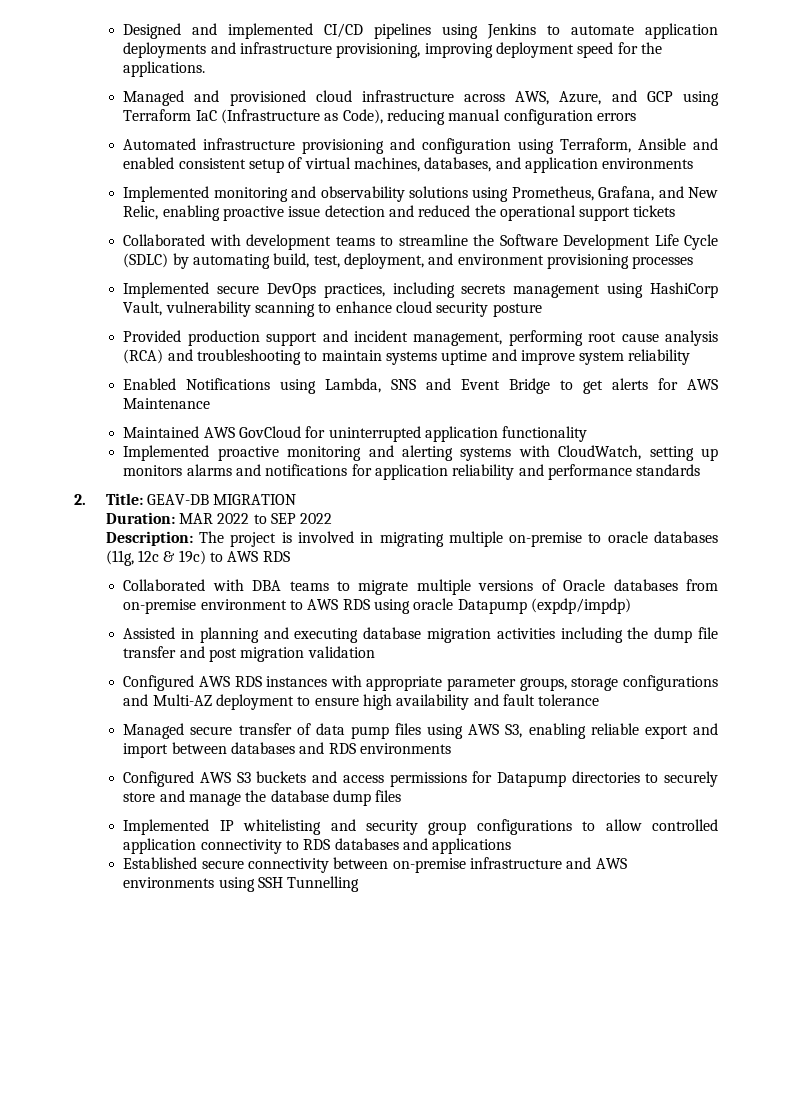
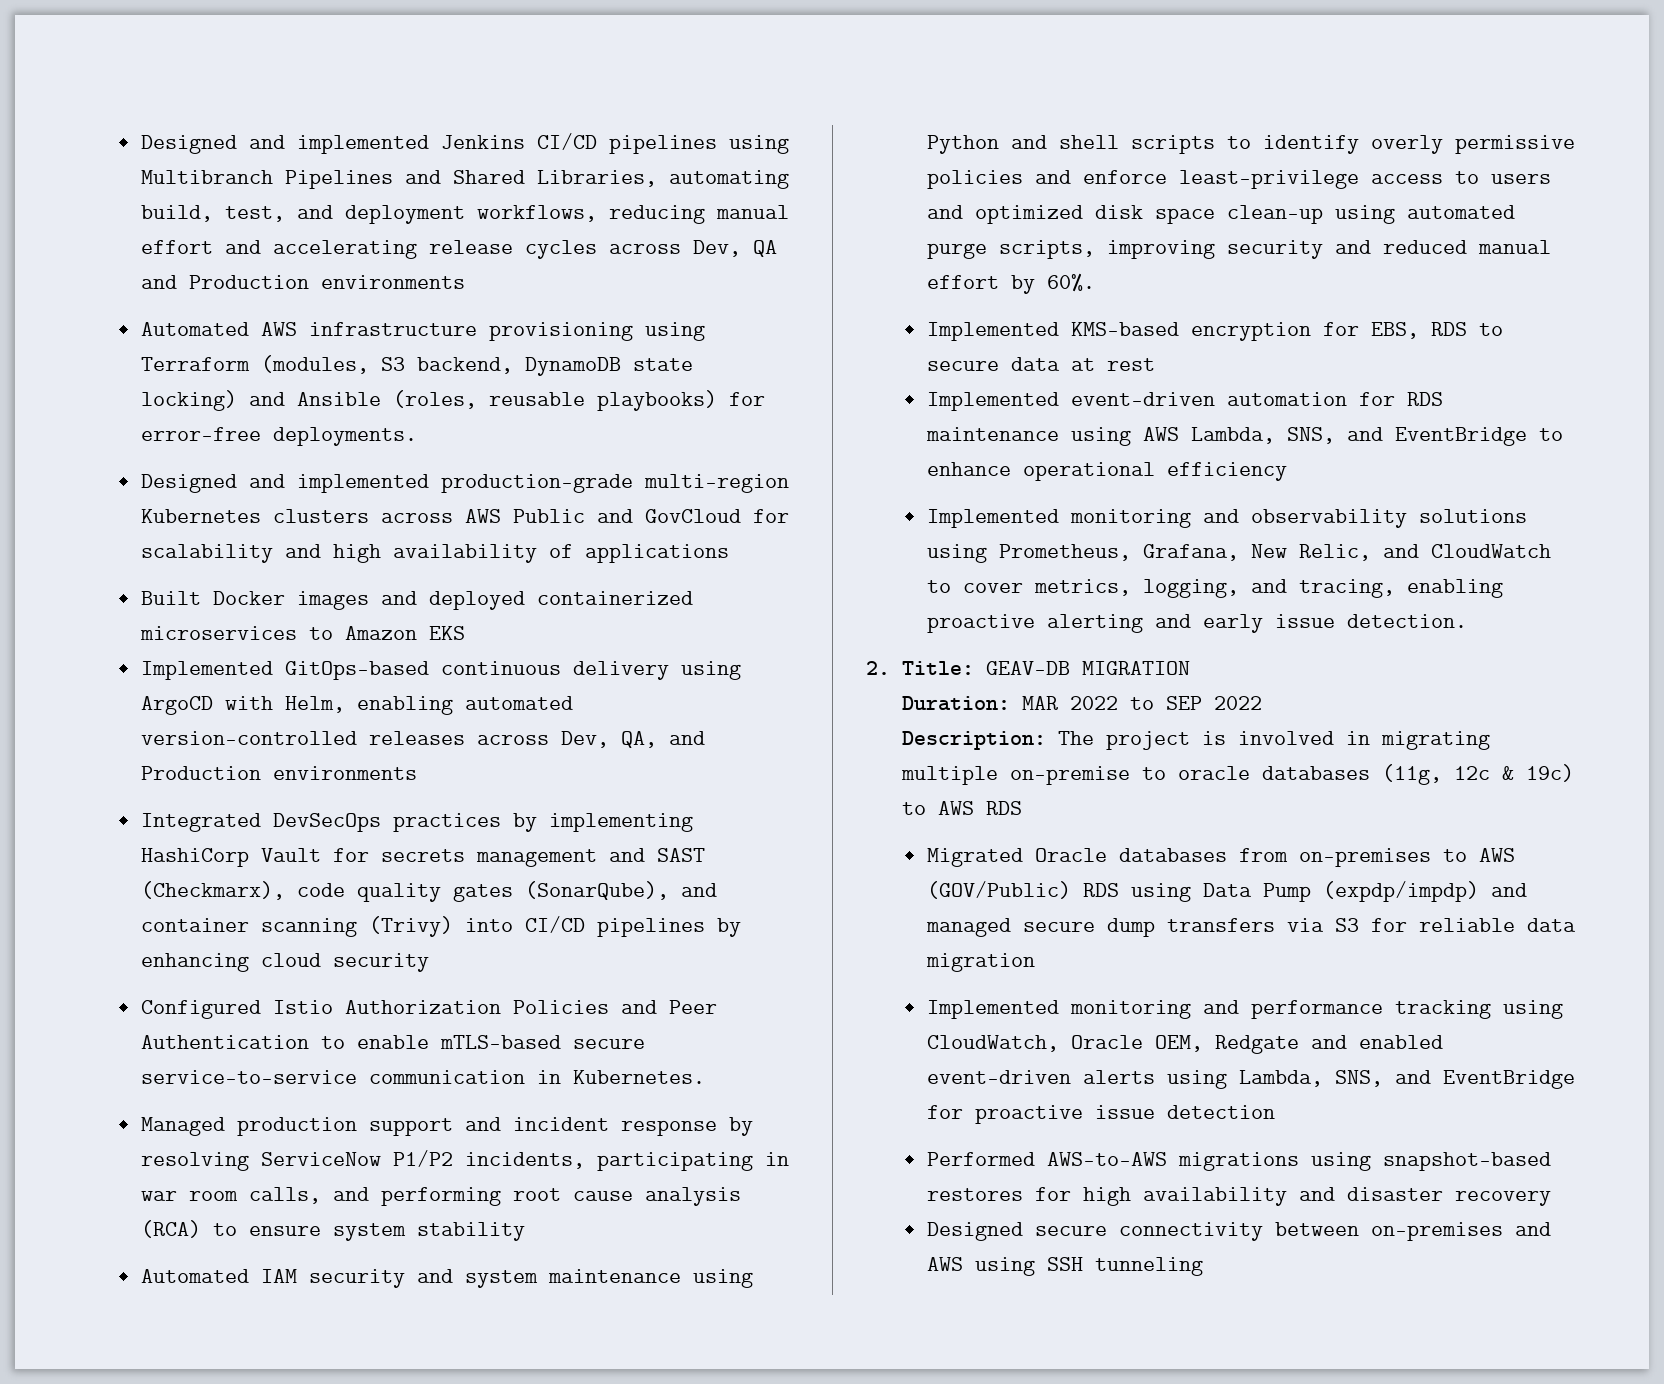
[123,23,314,39] Designed and implemented -> [140,135,525,154] Designed and implemented Jenkins
[487,23,718,39] [123,42,662,58] [123,61,206,77] [123,90,719,106] [123,109,636,125] [123,138,718,154] [123,157,694,173] Jenkins to automate application deployments and infrastructure provisioning, improving deployment speed for the applications. // Managed and provisioned cloud infrastructure across AWS, Azure, and GCP using Terraform IaC (Infrastructure as Code), reducing manual configuration errors // Automated infrastructure provisioning and configuration using Terraform, Ansible and enabled consistent setup of virtual machines, databases, and application environments -> [140,170,789,189] [140,205,789,224] [140,240,777,259] [140,275,465,289] [140,322,705,341] [140,355,693,376] [140,390,765,411] [140,427,417,446] [140,474,789,493] [140,509,789,523] [140,544,729,563] [140,591,693,610] [139,626,465,640] [140,661,741,680] [140,696,573,715] [140,731,705,748] [140,766,417,780] [140,813,693,832] [140,848,705,867] [140,881,717,902] [140,916,741,937] [140,953,429,972] [140,1000,717,1019] [140,1035,645,1049] [140,1070,705,1084] [140,1117,753,1136] [140,1150,789,1171] [140,1187,741,1206] [140,1220,525,1241] [140,1269,753,1288] [926,135,1575,154] [926,170,1551,189] [926,205,1515,224] [926,240,1551,259] [926,273,1095,294] [926,322,1503,341] [926,357,1155,371] [926,392,1443,411] [925,427,1563,446] [926,462,1287,481] Multibranch Pipelines and Shared Libraries, automating build, test, and deployment workflows, reducing manual effort and accelerating release cycles across Dev, QA and Production environments // Automated AWS infrastructure provisioning using Terraform (modules, S3 backend, DynamoDB state locking) and Ansible (roles, reusable playbooks) for error-free deployments. // Designed and implemented production-grade multi-region Kubernetes clusters across AWS Public and GovCloud for scalability and high availability of applications // Built Docker images and deployed containerized microservices to Amazon EKS // Implemented GitOps-based continuous delivery using ArgoCD with Helm, enabling automated version-controlled releases across Dev, QA, and Production environments // Integrated DevSecOps practices by implementing HashiCorp Vault for secrets management and SAST (Checkmarx), code quality gates (SonarQube), and container scanning (Trivy) into CI/CD pipelines by enhancing cloud security // Configured Istio Authorization Policies and Peer Authentication to enable mTLS-based secure service-to-service communication in Kubernetes. // Managed production support and incident response by resolving ServiceNow P1/P2 incidents, participating in war room calls, and performing root cause analysis (RCA) to ensure system stability // Automated IAM security and system maintenance using Python and shell scripts to identify overly permissive policies and enforce least-privilege access to users and optimized disk space clean-up using automated purge scripts, improving security and reduced manual effort by 60%. // Implemented KMS-based encryption for EBS, RDS to secure data at rest // Implemented event-driven automation for RDS maintenance using AWS Lambda, SNS, and EventBridge to enhance operational efficiency
[658,186,684,198] and -> (1239, 552) none
[162,205,676,221] [123,234,718,250] [123,253,694,269] [123,282,718,298] [123,301,542,317] [123,330,718,346] [123,349,691,365] [123,378,718,394] [123,398,211,409] [123,426,588,442] [123,445,718,461] [123,464,701,480] enabling proactive issue detection and reduced the operational support tickets // Collaborated with development teams to streamline the Software Development Life Cycle (SDLC) by automating build, test, deployment, and environment provisioning processes // Implemented secure DevOps practices, including secrets management using HashiCorp Vault, vulnerability scanning to enhance cloud security posture // Provided production support and incident management, performing root cause analysis (RCA) and troubleshooting to maintain systems uptime and improve system reliability // Enabled Notifications using Lambda, SNS and Event Bridge to get alerts for AWS Maintenance // Maintained AWS GovCloud for uninterrupted application functionality // Implemented proactive monitoring and alerting systems with CloudWatch, setting up monitors alarms and notifications for application reliability and performance standards -> [1382,544,1551,558] [926,579,1503,598] [926,614,1467,633] and CloudWatch to cover metrics, logging, and tracing, enabling proactive alerting and early issue detection.
[123,579,556,595] Collaborated with DBA teams to migrate multiple versions of -> [926,848,1023,867] Migrated
[123,599,339,614] on-premise environment to AWS -> [1298,848,1515,867] [926,881,1071,899] on-premises to AWS (GOV/Public)
[413,598,527,614] oracle Datapump -> [1202,883,1311,902] Data Pump
[123,627,718,643] [123,646,375,662] [123,675,719,691] [123,694,600,710] [123,723,718,739] [123,742,451,758] [123,771,718,787] [123,790,402,806] [123,819,718,835] [123,838,512,854] [123,857,198,869] // Assisted in planning and executing database migration activities including the dump file transfer and post migration validation // Configured AWS RDS instances with appropriate parameter groups, storage configurations and Multi-AZ deployment to ensure high availability and fault tolerance // Managed secure transfer of data pump files using AWS S3, enabling reliable export and import between databases and RDS environments // Configured AWS S3 buckets and access permissions for Datapump directories to securely store and manage the database dump files // Implemented IP whitelisting and security group configurations to allow controlled application connectivity to RDS databases and applications // Established -> [1490,883,1527,897] [925,918,1576,937] [925,953,1035,972] [926,1000,1563,1019] [926,1035,1443,1054] [926,1070,1575,1089] [926,1105,1275,1124] [926,1152,1551,1171] [926,1187,1551,1206] [926,1222,1023,1241] and managed secure dump transfers via S3 for reliable data migration // Implemented monitoring and performance tracking using CloudWatch, Oracle OEM, Redgate and enabled event-driven alerts using Lambda, SNS, and EventBridge for proactive issue detection // Performed AWS-to-AWS migrations using snapshot-based restores for high availability and disaster recovery // Designed
[392,857,562,873] on-premise infrastructure -> [1370,1222,1503,1241] on-premises
[123,877,215,888] environments -> (963, 1264) none
[287,876,360,892] Tunnelling -> [1094,1257,1203,1276] tunneling

